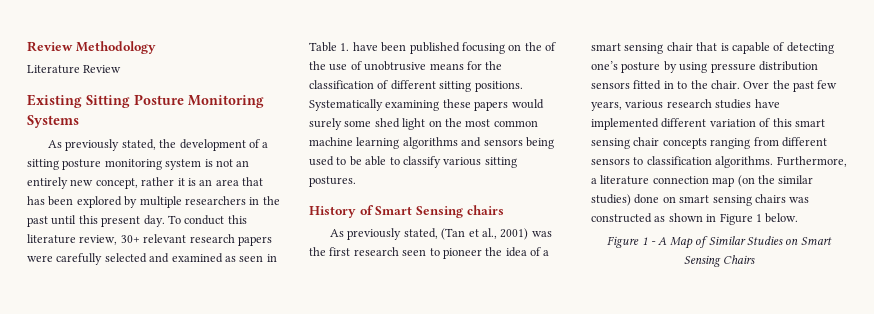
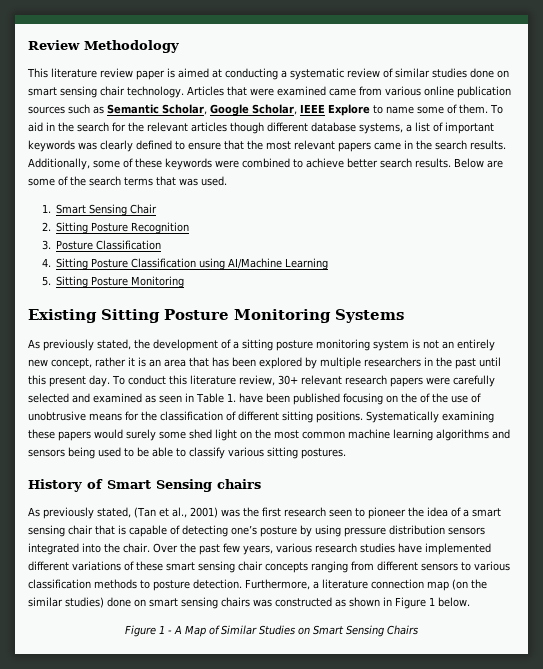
[27,65,122,74] Literature Review -> [27,68,509,80] [28,86,511,98] [28,104,503,116] [28,122,494,134] [28,140,506,152] [28,158,503,170] [28,176,227,186] [41,204,158,216] [41,222,190,234] [41,240,162,250] [41,258,329,270] [41,276,185,288] This literature review paper is aimed at conducting a systematic review of similar studies done on smart sensing chair technology. Articles that were examined came from various online publication sources such as Semantic Scholar, Google Scholar, IEEE Explore to name some of them. To aid in the search for the relevant articles though different database systems, a list of important keywords was clearly defined to ensure that the most relevant papers came in the search results. Additionally, some of these keywords were combined to achieve better search results. Below are some of the search terms that was used. // 1. Smart Sensing Chair // 2. Sitting Posture Recognition // 3. Posture Classification // 4. Sitting Posture Classification using AI/Machine Learning // 5. Sitting Posture Monitoring
[633,80,688,90] fitted in to -> [28,543,101,555] integrated into
[709,118,792,127] variation of this -> [72,561,163,571] variations of these
[646,156,774,168] classification algorithms. -> [474,561,510,571] [28,579,242,591] various classification methods to posture detection.

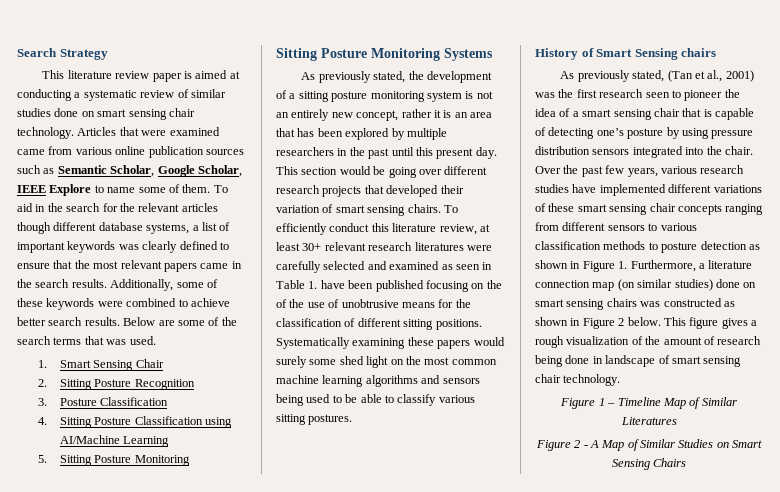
[28,40,179,53] Review Methodology -> [17,48,108,60] Search Strategy
[28,309,97,323] Existing -> (190, 460) none
[111,375,125,385] To -> [276,166,488,178] [276,185,464,197] [276,204,458,216] [276,223,327,235] This section would be going over different research projects that developed their variation of smart sensing chairs. To efficiently
(275, 380) none -> [479,224,490,232] [276,242,300,251] at least
[389,377,423,387] papers -> [414,242,464,251] literatures
[193,579,242,589] detection. -> [700,241,760,250] [535,260,628,272] detection as shown in Figure 1.
[471,579,487,589] the -> (635, 285) none
[429,597,435,606] 1 -> [618,318,625,326] 2
[125,625,165,637] // Figure 1 -> [663,317,757,329] [535,336,762,348] [535,355,742,367] [535,374,621,386] [560,397,737,409] [620,417,677,425] [535,440,581,451] This figure gives a rough visualization of the amount of research being done in landscape of smart sensing chair technology. // Figure 1 – Timeline Map of Similar Literatures // Figure 2

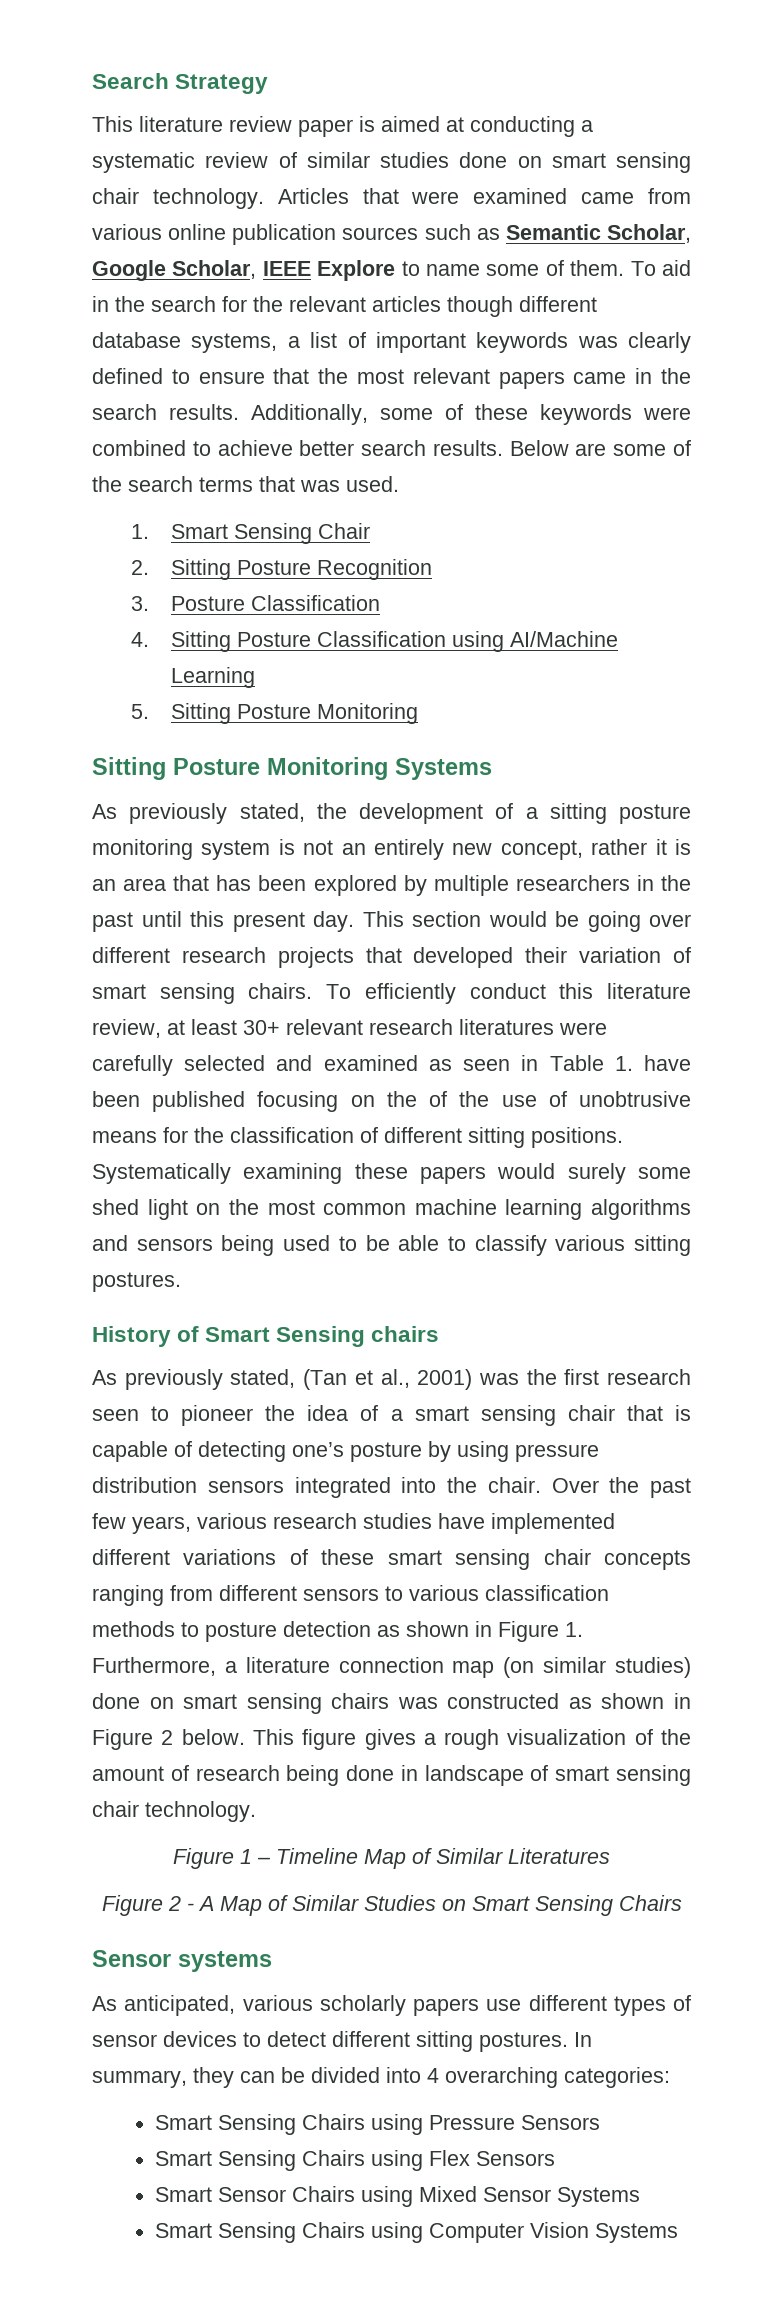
(687, 462) none -> [92,1950,272,1972] [92,1995,691,2016] [92,2031,592,2052] [92,2067,670,2088] [154,2114,600,2135] [154,2150,555,2171] [154,2186,640,2207] [154,2222,678,2243] // Sensor systems // As anticipated, various scholarly papers use different types of sensor devices to detect different sitting postures. In summary, they can be divided into 4 overarching categories: // Smart Sensing Chairs using Pressure Sensors // Smart Sensing Chairs using Flex Sensors // Smart Sensor Chairs using Mixed Sensor Systems // Smart Sensing Chairs using Computer Vision Systems

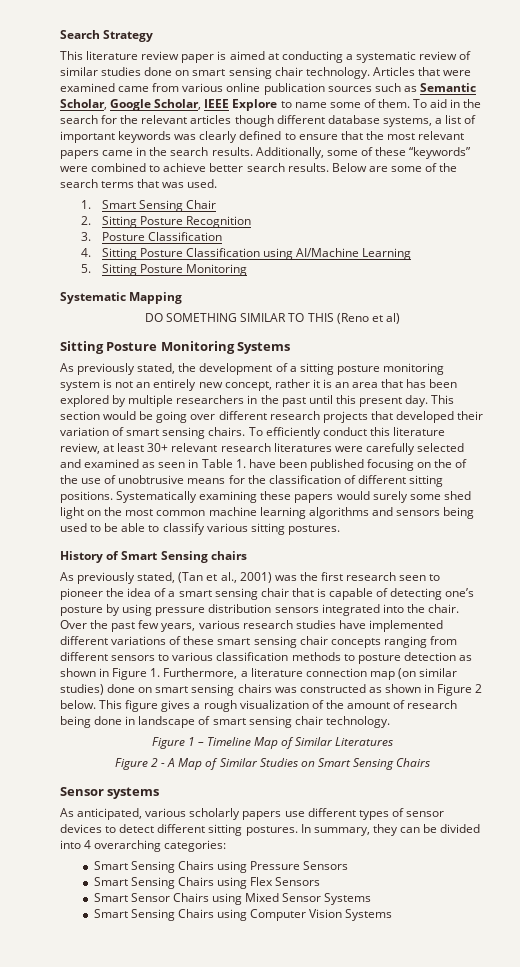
[540,404,632,425] keywords -> [409,147,472,159] “keywords”
(418, 713) none -> [60,292,183,304] [145,313,400,324] // Systematic Mapping // DO SOMETHING SIMILAR TO THIS (Reno et al)

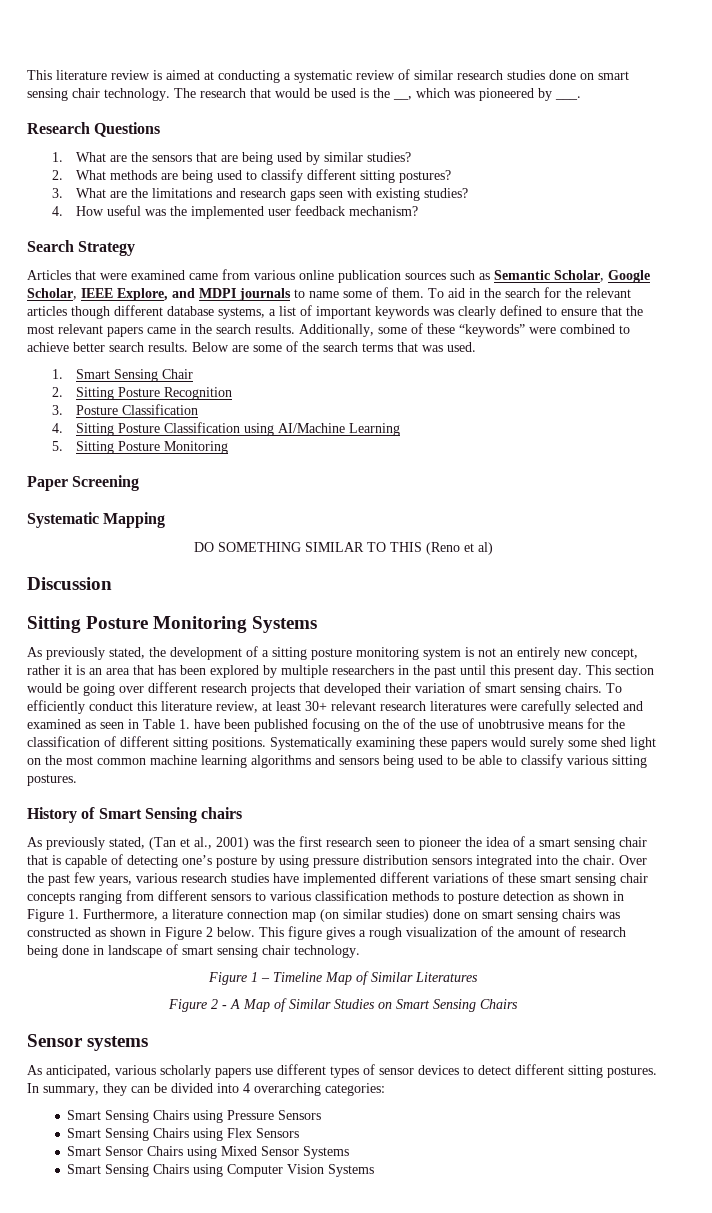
[60,30,154,42] Search Strategy // -> (27, 75) none
[181,54,215,63] paper -> (150, 75) none
(98, 71) none -> [457,70,503,80] research
(370, 73) none -> [174,88,581,101] [27,122,161,137] [51,152,412,165] [51,169,452,183] [51,188,469,201] [51,205,419,219] [27,240,136,256] The research that would be used is the __, which was pioneered by ___. // Research Questions // 1. What are the sensors that are being used by similar studies? // 2. What methods are being used to classify different sitting postures? // 3. What are the limitations and research gaps seen with existing studies? // 4. How useful was the implemented user feedback mechanism? // Search Strategy //
[232,99,278,111] Explore -> [117,288,291,301] Explore, and MDPI journals
(248, 270) none -> [27,475,140,491] // Paper Screening
(400, 318) none -> [27,577,112,590] // Discussion

